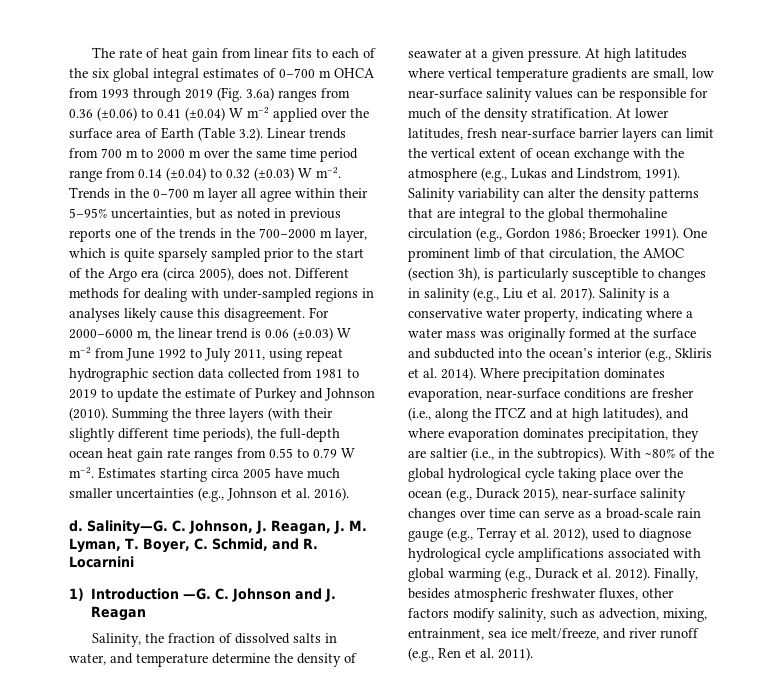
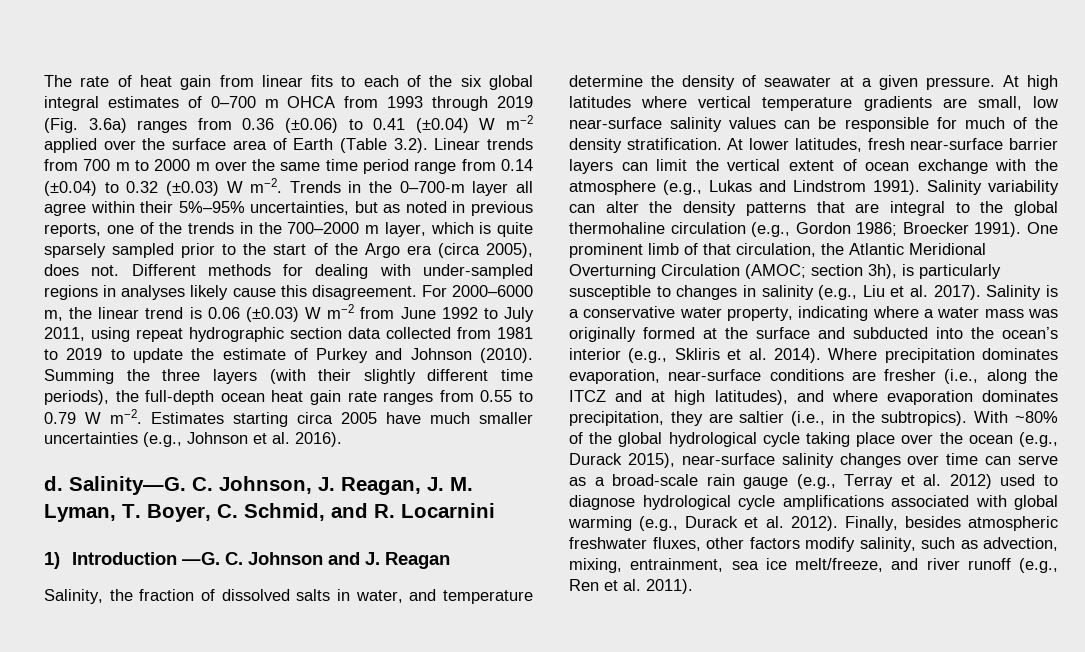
[153,188,205,198] 0–700 m -> [399,181,465,193] 0–700-m
[69,208,107,218] 5–95% -> [178,201,245,213] 5%–95%
[69,228,111,242] reports -> [44,223,101,237] reports,
[577,168,641,180] Lindstrom, -> [793,180,866,192] Lindstrom
[643,248,684,258] [408,267,454,281] AMOC (section -> [849,243,986,255] [569,264,863,279] Atlantic Meridional Overturning Circulation (AMOC; section
[553,527,588,541] 2012), -> [949,474,992,489] 2012)

